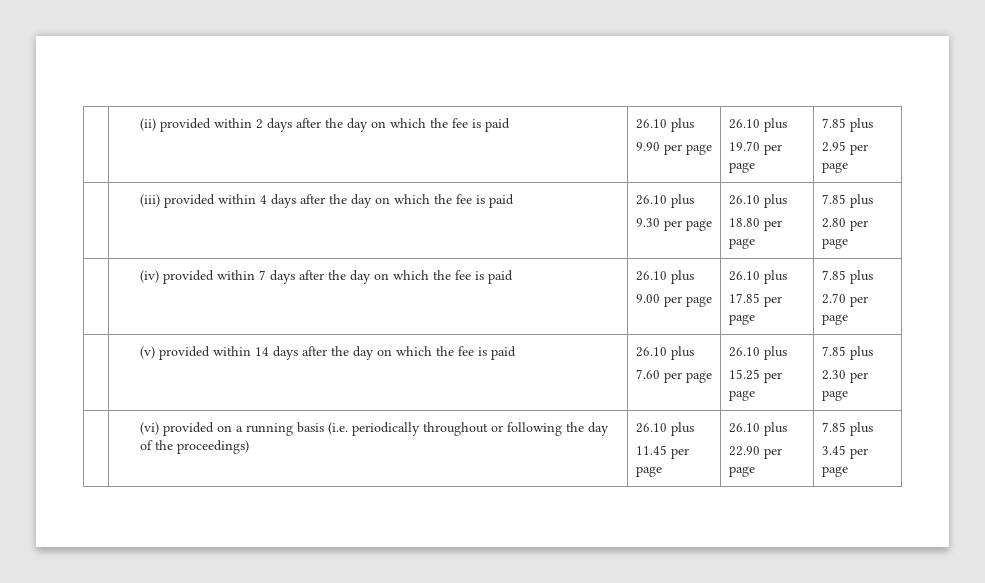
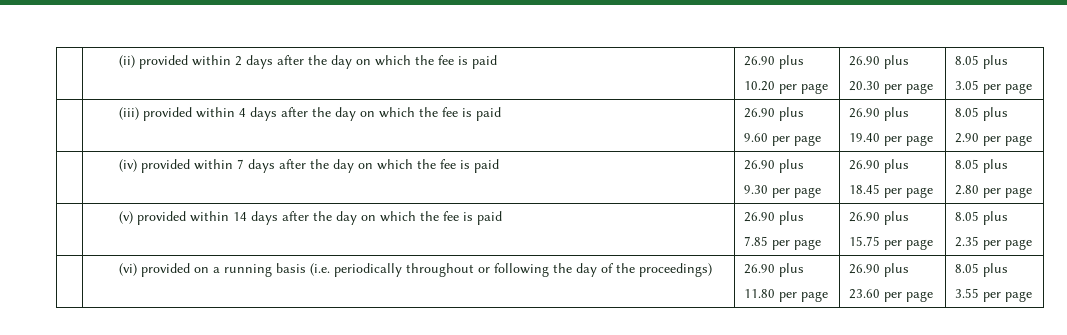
[635,118,694,132] [635,142,712,155] [728,118,787,132] [728,141,782,155] [728,162,755,173] [821,118,873,132] [821,141,846,152] 26.10 plus // 9.90 per page | 26.10 plus // 19.70 per page | 7.85 plus // 2.95 -> [743,55,804,69] [743,81,828,94] [848,55,909,69] [848,81,933,94] [954,55,1008,69] [954,80,979,90] 26.90 plus // 10.20 per page | 26.90 plus // 20.30 per page | 8.05 plus // 3.05
[635,194,694,208] [635,218,712,231] [728,194,787,208] [728,218,782,231] [728,238,755,249] [821,194,873,208] [821,218,846,228] 26.10 plus // 9.30 per page | 26.10 plus // 18.80 per page | 7.85 plus // 2.80 -> [743,107,804,121] [743,133,821,146] [848,107,909,121] [848,133,933,146] [954,107,1008,121] [954,133,979,143] 26.90 plus // 9.60 per page | 26.90 plus // 19.40 per page | 8.05 plus // 2.90
[635,270,694,284] [635,294,712,307] [728,270,787,284] [728,293,782,307] [728,314,755,325] [821,270,873,284] [821,293,846,304] 26.10 plus // 9.00 per page | 26.10 plus // 17.85 per page | 7.85 plus // 2.70 -> [743,159,804,173] [743,185,821,198] [848,159,909,173] [848,184,933,198] [954,159,1008,173] [954,185,979,195] 26.90 plus // 9.30 per page | 26.90 plus // 18.45 per page | 8.05 plus // 2.80
[635,346,694,360] [635,369,712,383] [728,346,787,360] [728,369,782,383] [728,390,755,401] [821,346,873,360] [821,370,846,380] 26.10 plus // 7.60 per page | 26.10 plus // 15.25 per page | 7.85 plus // 2.30 -> [743,211,804,225] [743,236,821,250] [848,211,909,225] [848,236,933,250] [954,211,1008,225] [954,236,979,247] 26.90 plus // 7.85 per page | 26.90 plus // 15.75 per page | 8.05 plus // 2.35
[635,422,694,436] [635,445,689,459] [635,466,662,477] [728,422,787,436] [728,446,782,459] [728,466,755,477] [821,422,873,436] [821,445,846,455] 26.10 plus // 11.45 per page | 26.10 plus // 22.90 per page | 7.85 plus // 3.45 -> [743,263,804,277] [743,289,828,302] [848,263,909,277] [848,289,933,302] [954,263,1008,277] [954,288,979,298] 26.90 plus // 11.80 per page | 26.90 plus // 23.60 per page | 8.05 plus // 3.55

